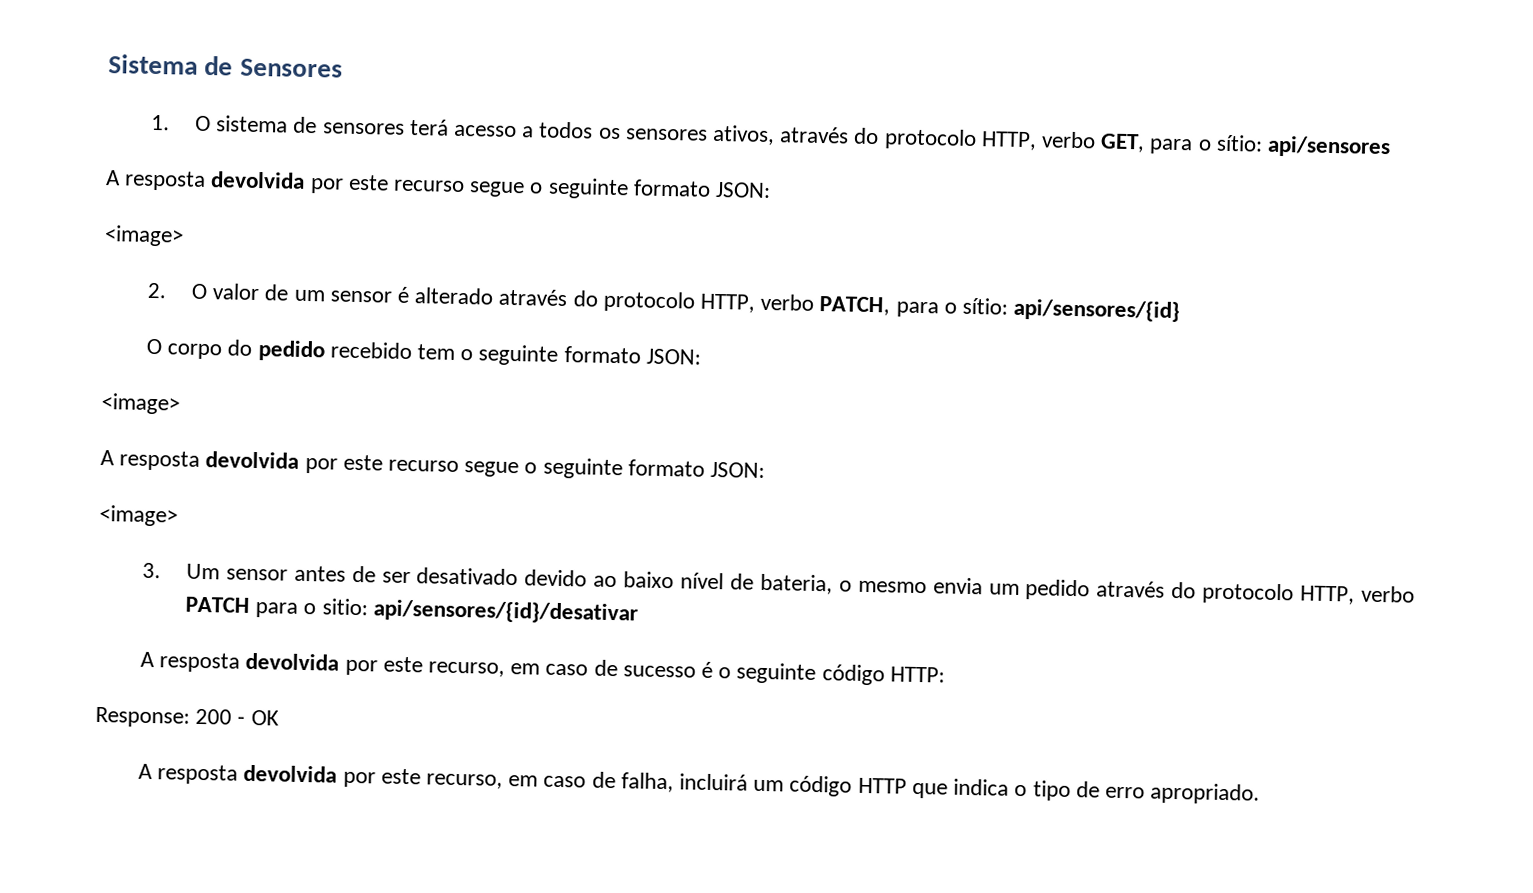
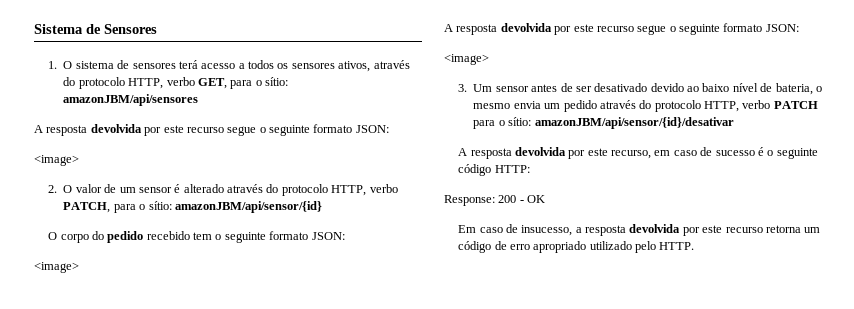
[1267,135,1392,159] api/sensores -> [63,94,199,106] amazonJBM/api/sensores
[1013,298,1181,323] api/sensores/{id} -> [174,201,322,213] amazonJBM/api/sensor/{id}
[321,598,638,625] sitio: api/sensores/{id}/desativar -> [508,117,734,129] sítio: amazonJBM/api/sensor/{id}/desativar
[137,763,1261,805] A resposta devolvida por este recurso, em caso de falha, incluirá um código HTTP que indica o tipo de erro apropriado. -> [458,224,821,236] [458,241,695,253] Em caso de insucesso, a resposta devolvida por este recurso retorna um código de erro apropriado utilizado pelo HTTP.

